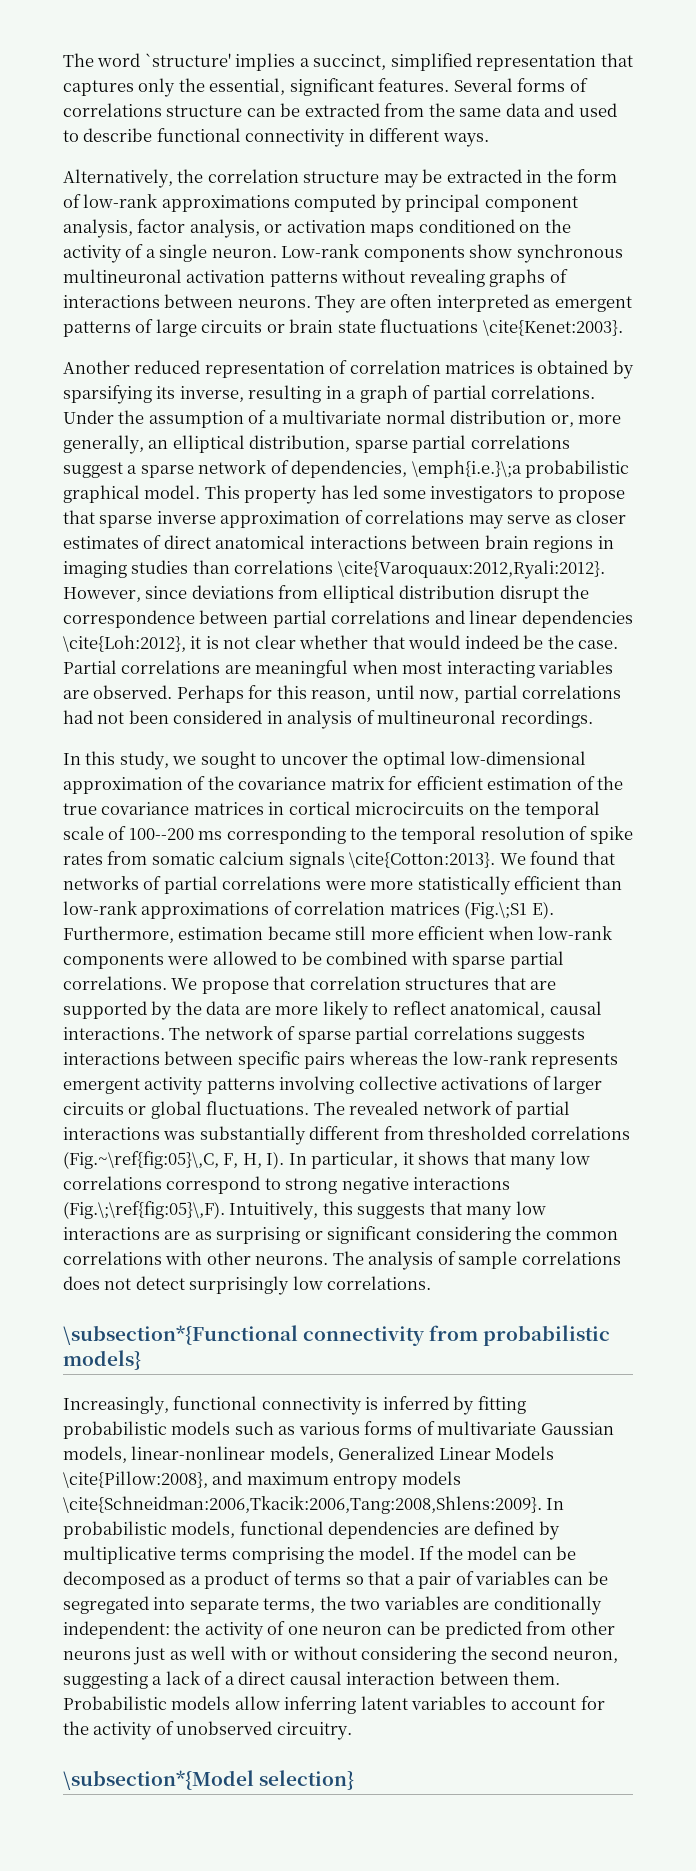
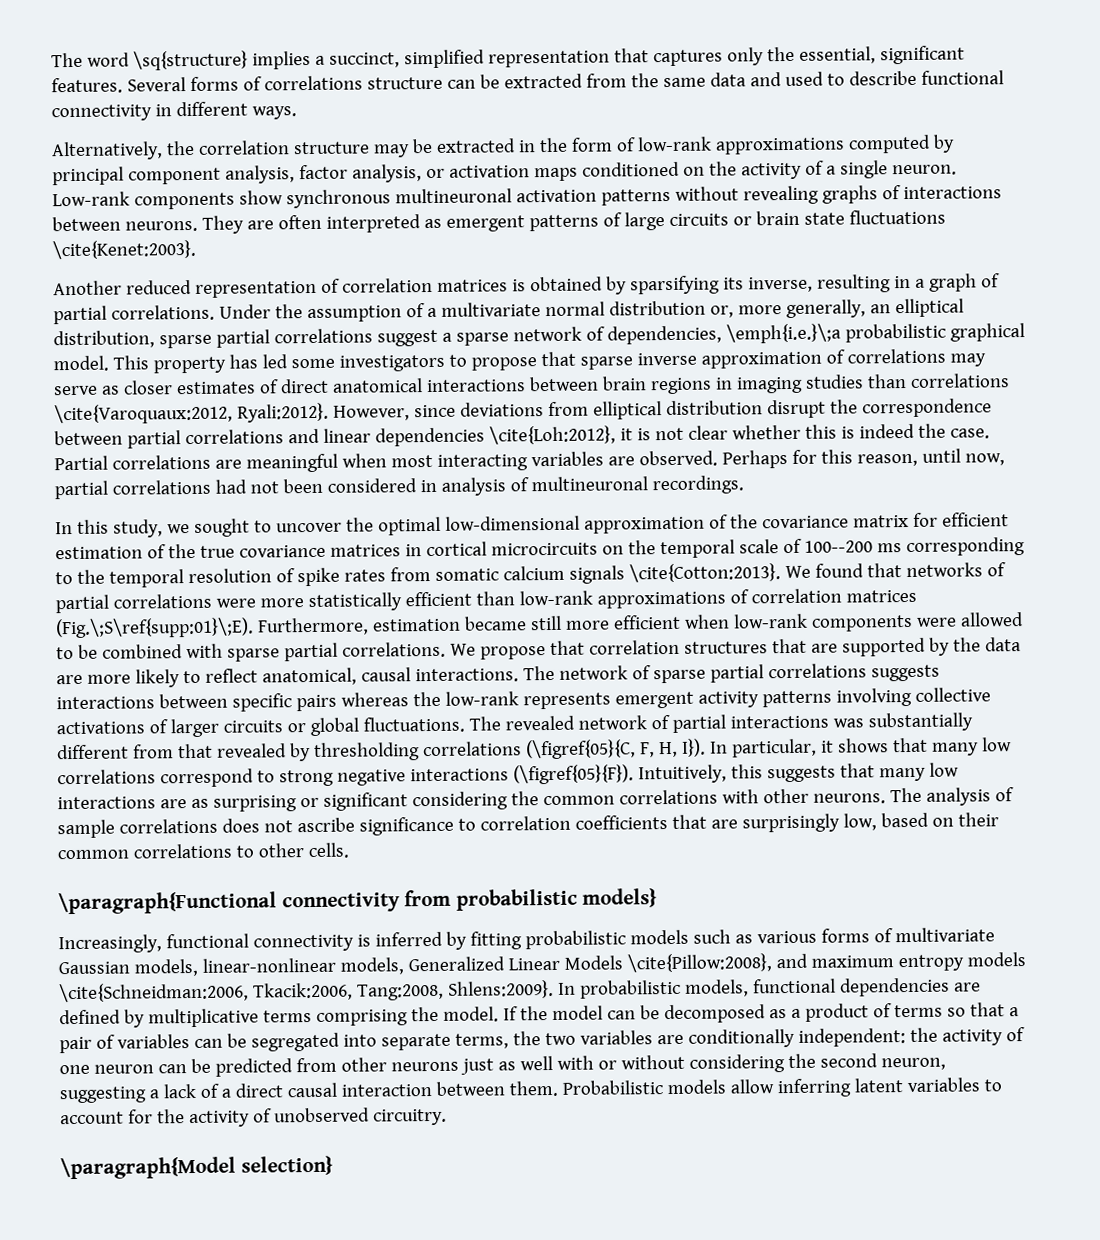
[144,53,231,67] `structure' -> [132,50,248,71] \sq{structure}
[337,560,605,579] \cite{Varoquaux:2012,Ryali:2012}. -> [54,402,329,425] \cite{Varoquaux:2012, Ryali:2012}.
[372,635,544,649] that would indeed be -> [804,423,915,439] this is indeed
[464,901,554,919] (Fig.\;S1 E). -> [55,617,254,639] (Fig.\;S\ref{supp:01}\;E).
[428,1126,630,1140] [63,1151,219,1169] thresholded correlations (Fig.~\ref{fig:05}\,C, -> [177,739,636,762] that revealed by thresholding correlations (\figref{05}{C,
[266,1151,285,1169] I). -> [681,738,706,757] I}).
[63,1201,225,1219] (Fig.\;\ref{fig:05}\,F). -> [512,764,634,785] (\figref{05}{F}).
[135,1276,432,1295] [63,1325,298,1345] detect surprisingly low correlations. // \subsection*{Functional -> [296,812,999,836] [57,842,349,860] [58,891,277,915] ascribe significance to correlation coefficients that are surprisingly low, based on their common correlations to other cells. // \paragraph{Functional
[63,1496,542,1514] \cite{Schneidman:2006,Tkacik:2006,Tang:2008,Shlens:2009}. -> [59,979,554,1003] \cite{Schneidman:2006, Tkacik:2006, Tang:2008, Shlens:2009}.
[63,1770,254,1790] \subsection*{Model -> [60,1156,236,1180] \paragraph{Model

